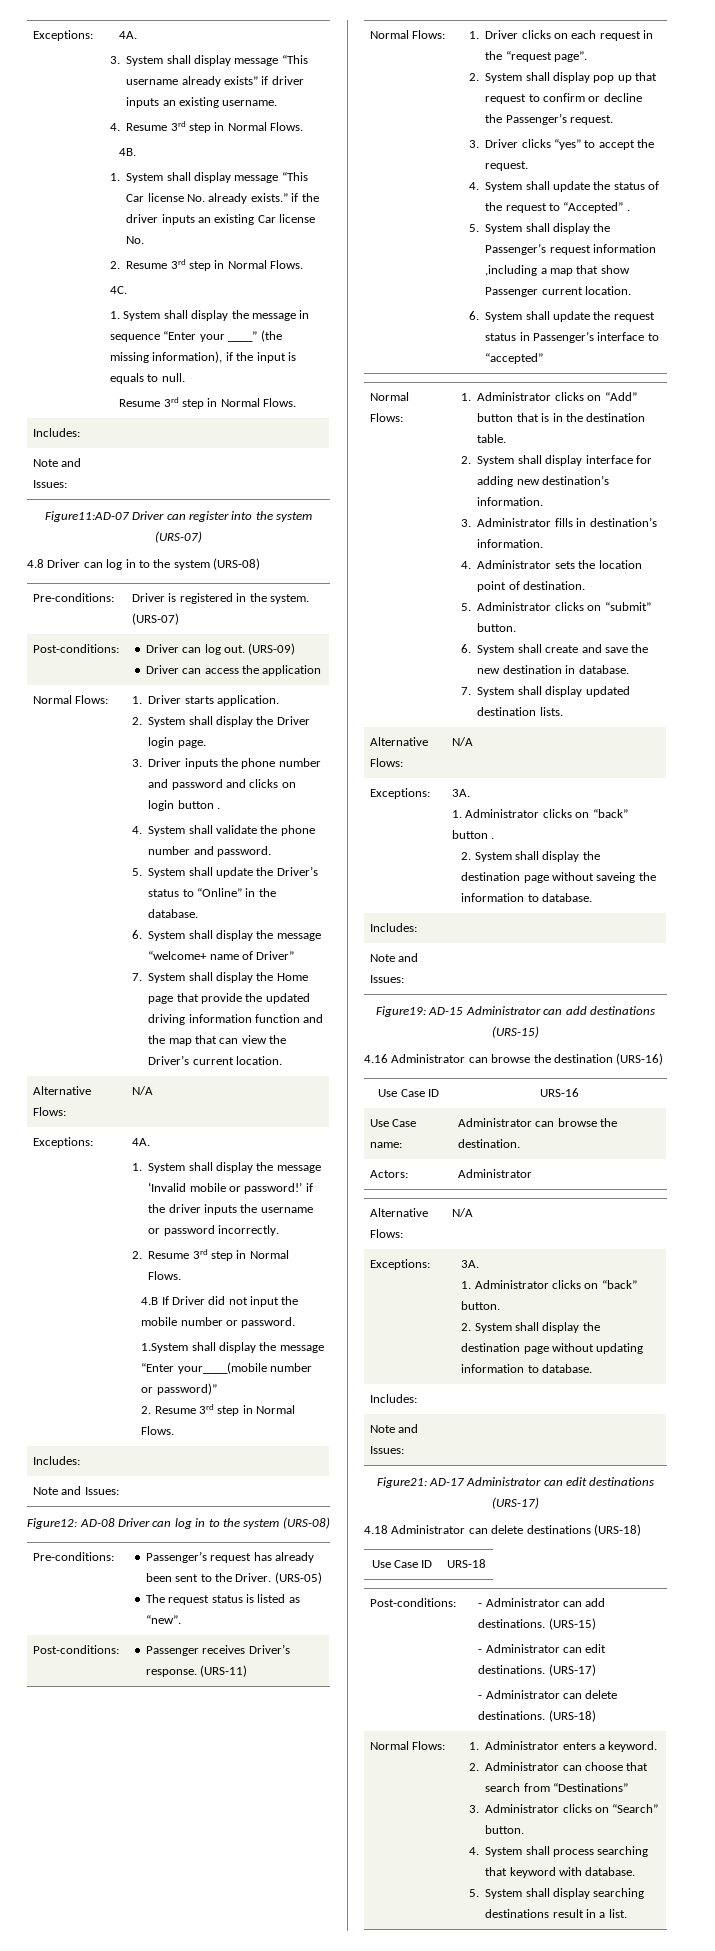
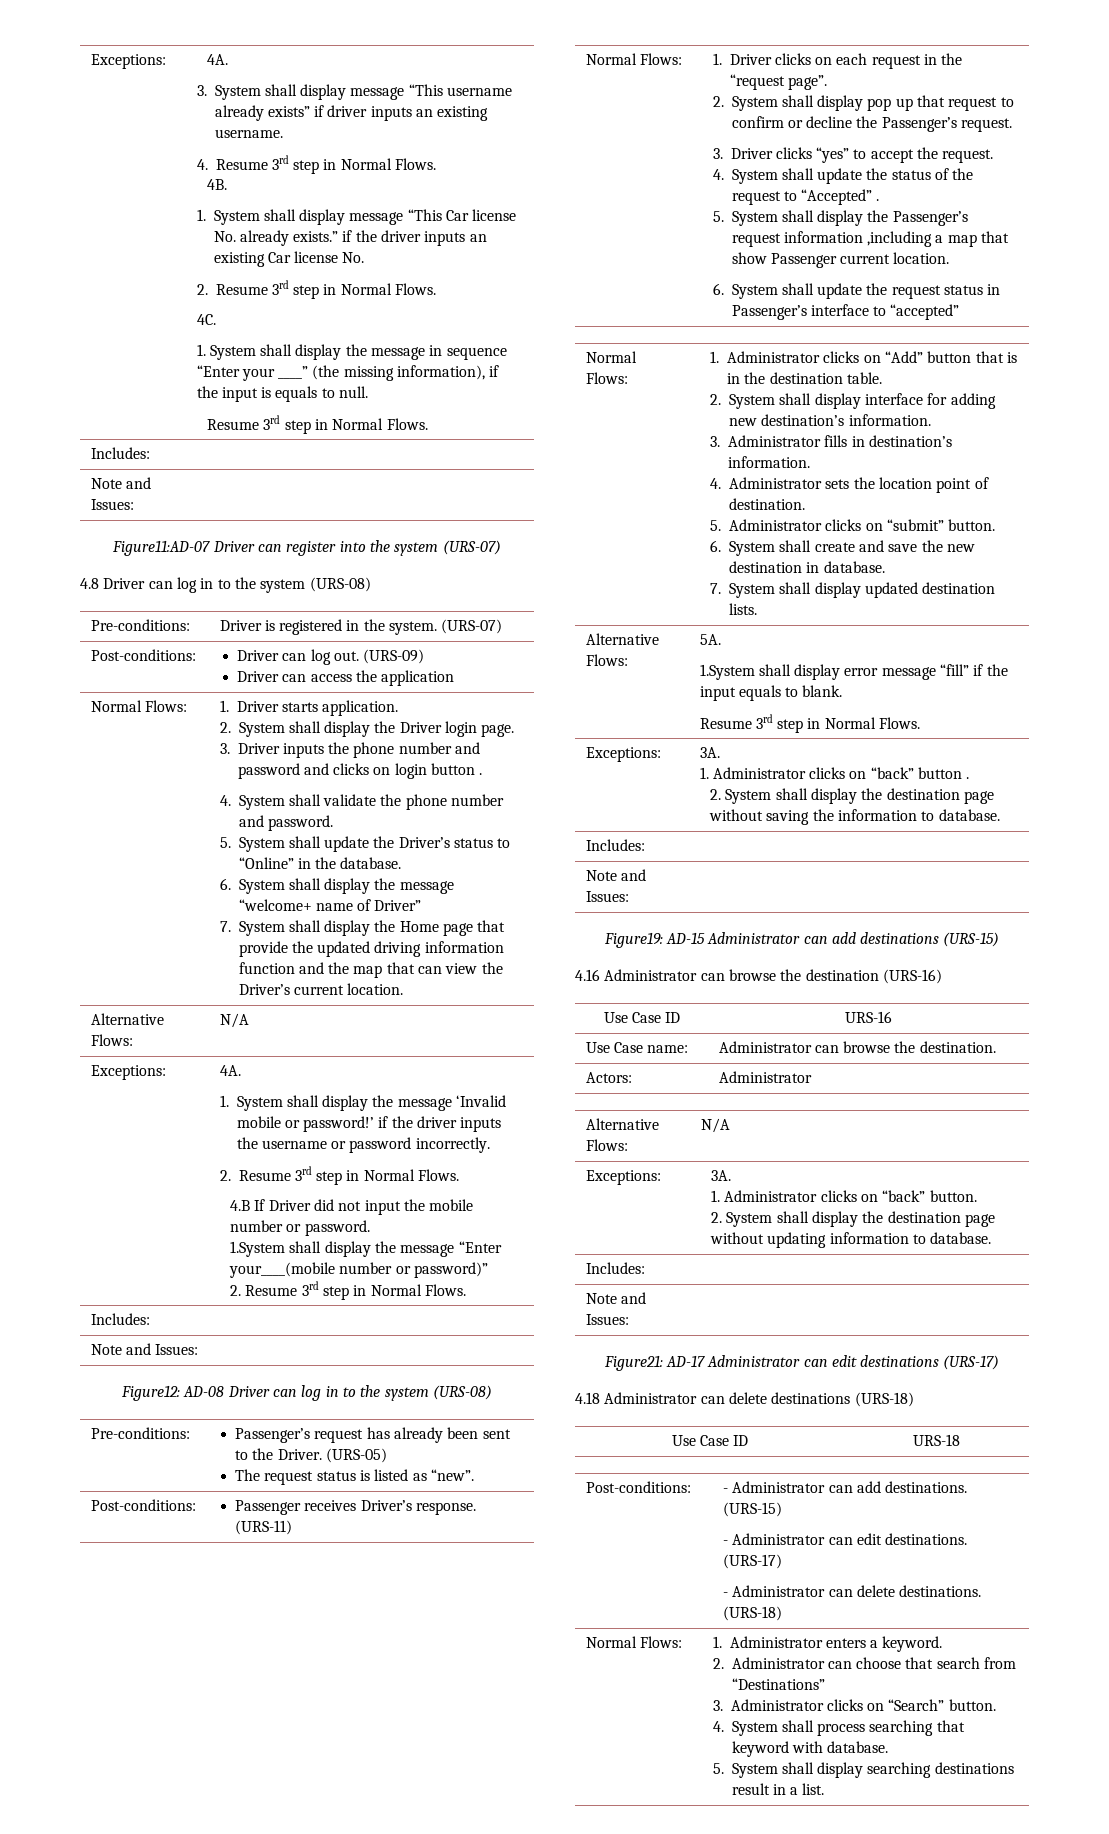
[452,737,474,746] N/A -> [699,634,721,645] [699,664,1008,680] [699,685,843,701] [699,714,921,733] 5A. // 1.System shall display error message “fill” if the input equals to blank. // Resume 3rd step in Normal Flows.
[596,872,636,883] saveing -> [766,810,810,825] saving

